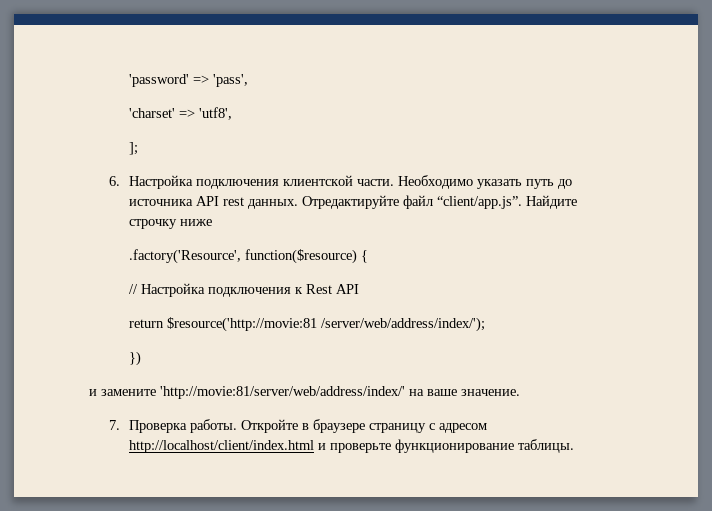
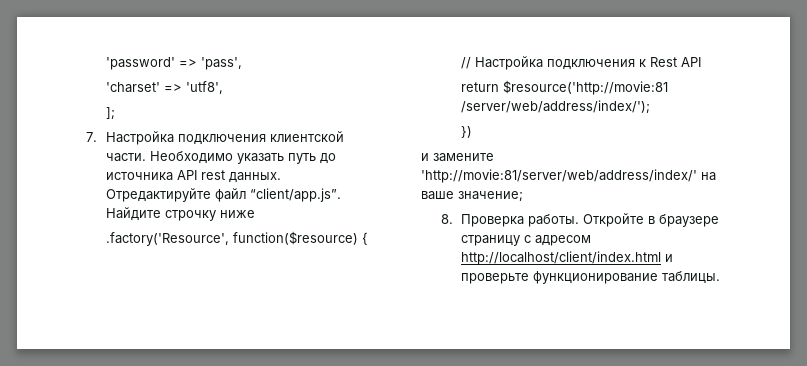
[108,176,120,186] 6. -> [85,132,97,142] 7.
[461,389,520,396] [108,420,120,430] значение. // 7. -> [458,191,523,202] [440,214,453,224] значение; // 8.

